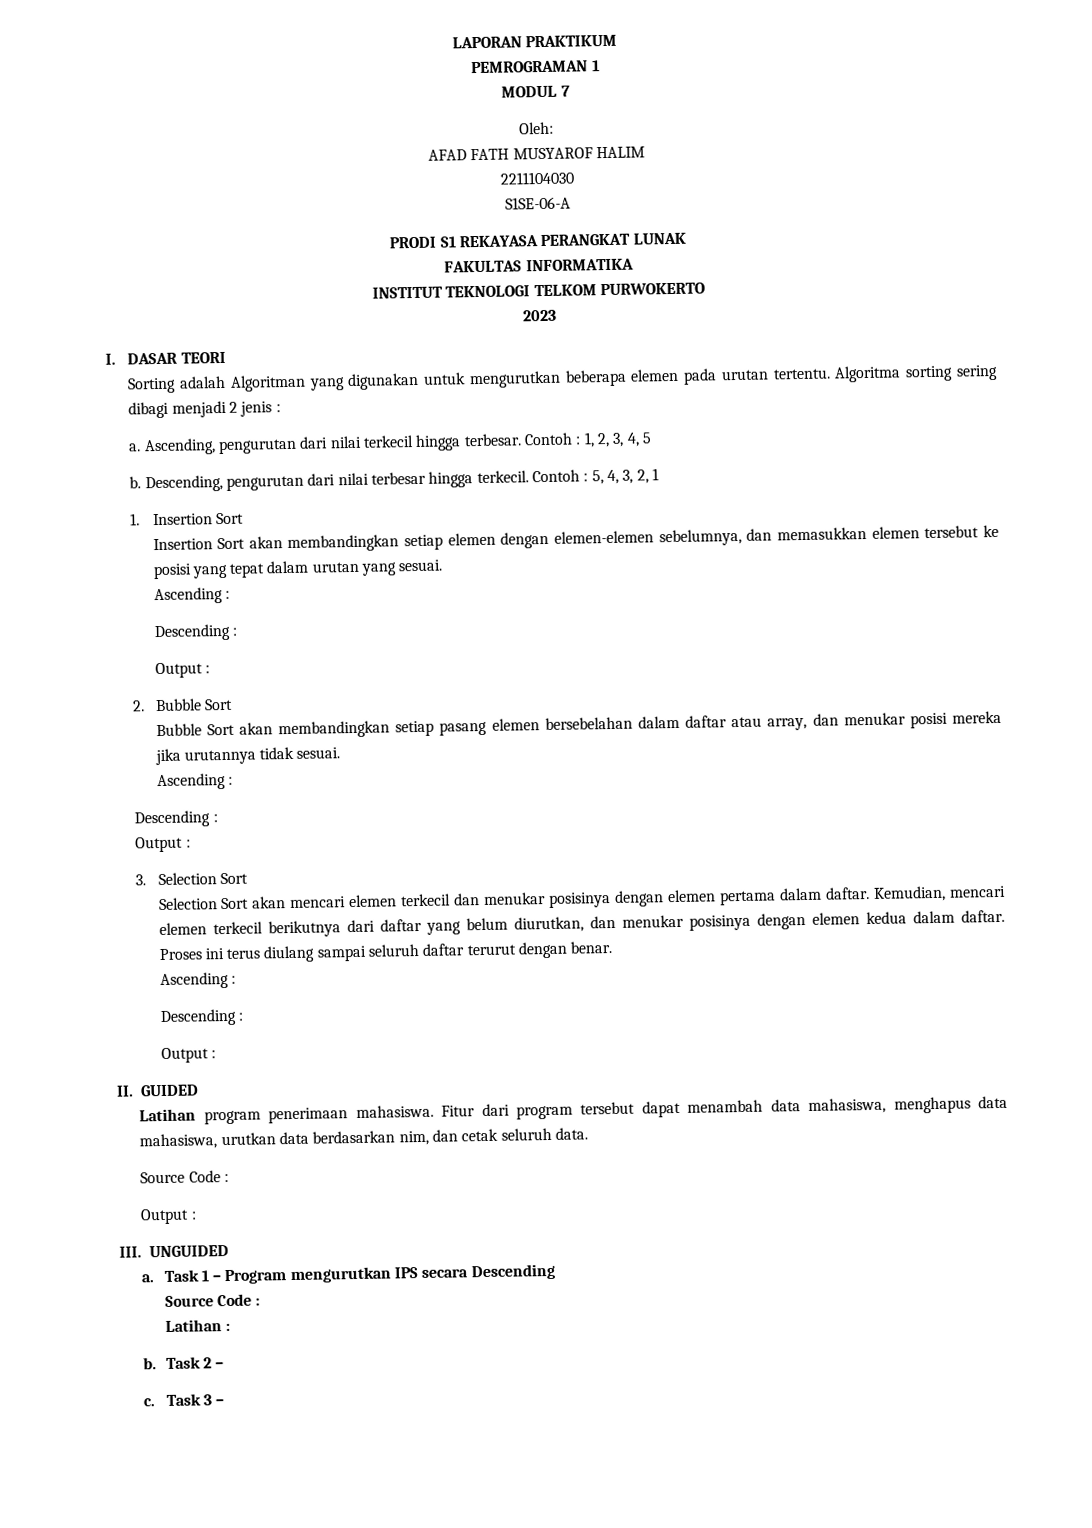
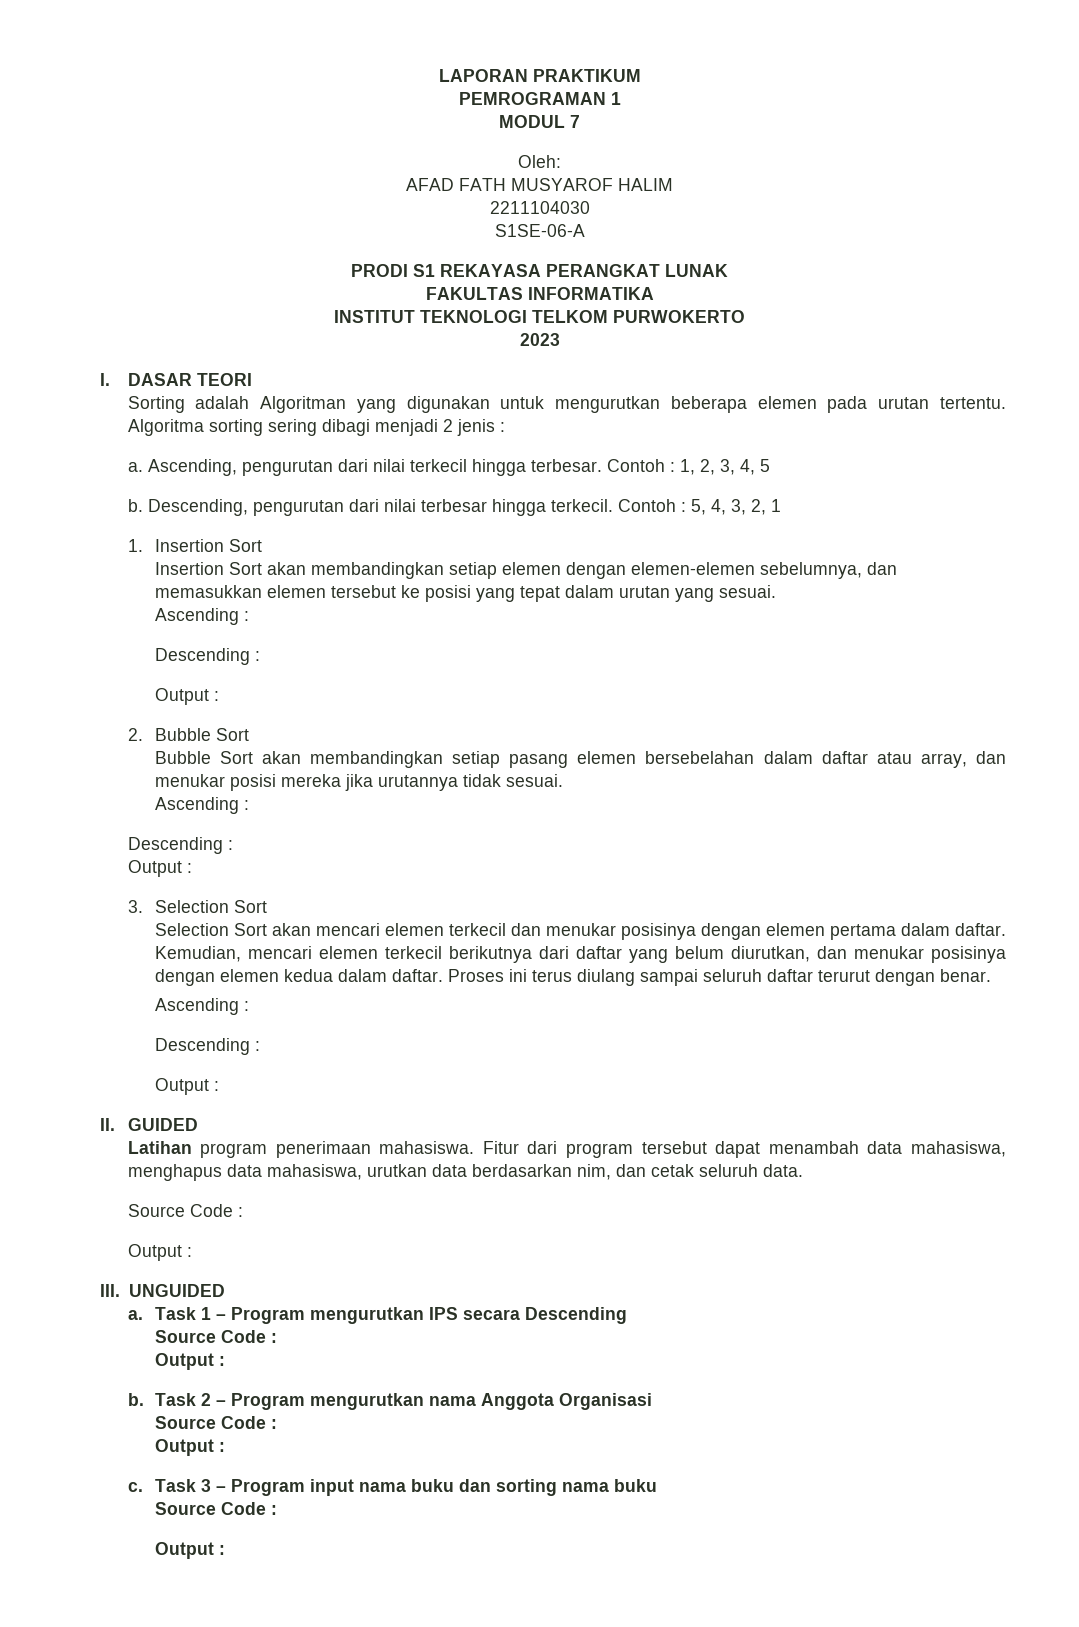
[164,1319,222,1332] Latihan -> [154,1353,214,1370] Output
[143,1393,225,1407] // c. Task 3 – -> [230,1393,652,1410] [154,1416,277,1429] [154,1439,225,1456] [127,1479,657,1496] [154,1502,277,1515] [154,1542,225,1559] Program mengurutkan nama Anggota Organisasi // Source Code : // Output : // c. Task 3 – Program input nama buku dan sorting nama buku // Source Code : // Output :

